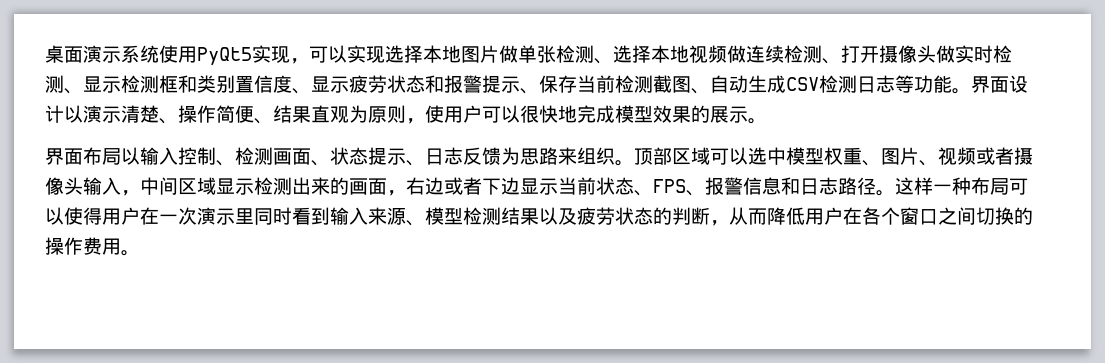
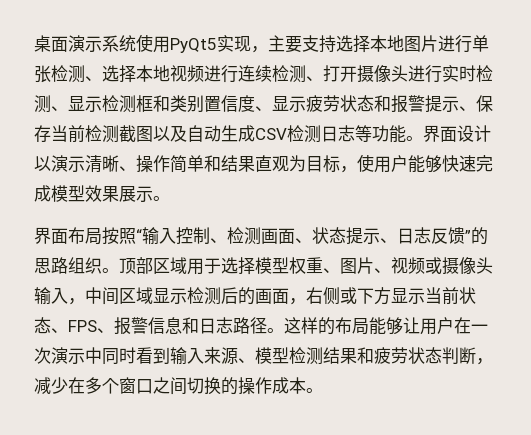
[309,45,385,63] 可以实现 -> [268,35,336,53] 主要支持
[499,45,518,63] 做 -> [438,35,472,53] 进行
[727,45,746,63] 做 -> [204,65,238,83] 进行
[936,45,955,63] 做 -> [408,65,442,83] 进行
[691,88,710,94] 、 -> [153,125,187,142] 以及
[140,105,159,123] 楚 -> [102,155,119,172] 晰
[235,105,273,124] 便、 -> [187,155,221,172] 单和
[368,105,406,123] 原则 -> [306,155,340,173] 目标
[482,105,577,123] 可以很快地 -> [408,155,476,173] 能够快速
[691,105,710,123] 的 -> (119, 194) none
[121,147,140,165] 以 -> [102,227,142,245] 按照“
[501,147,577,165] 为思路来 -> [465,227,488,245] [34,257,68,274] ”的思路
[710,147,786,165] 可以选中 -> [187,257,255,275] 用于选择
[995,147,1014,165] 者 -> (442, 265) none
[292,177,330,195] 出来 -> [221,287,238,304] 后
[425,177,520,195] 边或者下边 -> [323,287,391,305] 侧或下方
[933,177,1028,195] [45,207,102,225] 一种布局可以使得 -> [318,317,420,335] 的布局能够让
[235,208,254,224] 里 -> [85,347,102,364] 中
[539,207,881,226] 以及疲劳状态的判断，从而降低用户在各 -> [357,347,493,365] [34,377,102,394] 和疲劳状态判断，减少在多
[83,237,121,255] 费用 -> [272,377,306,394] 成本

